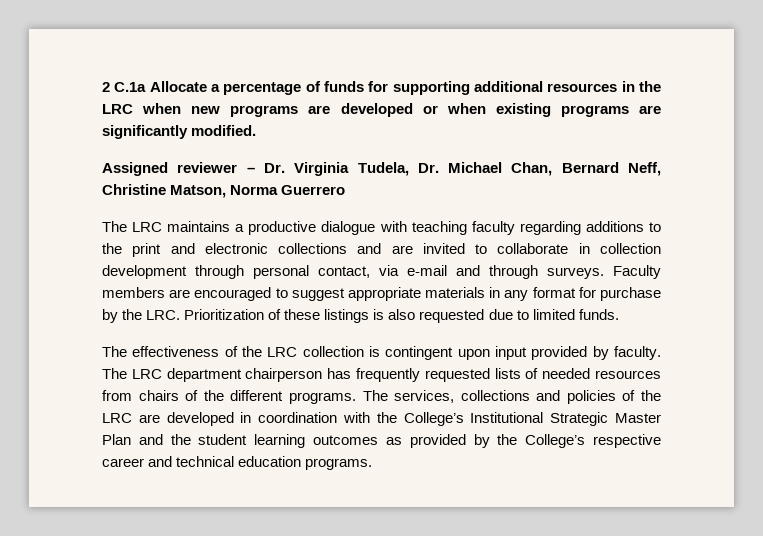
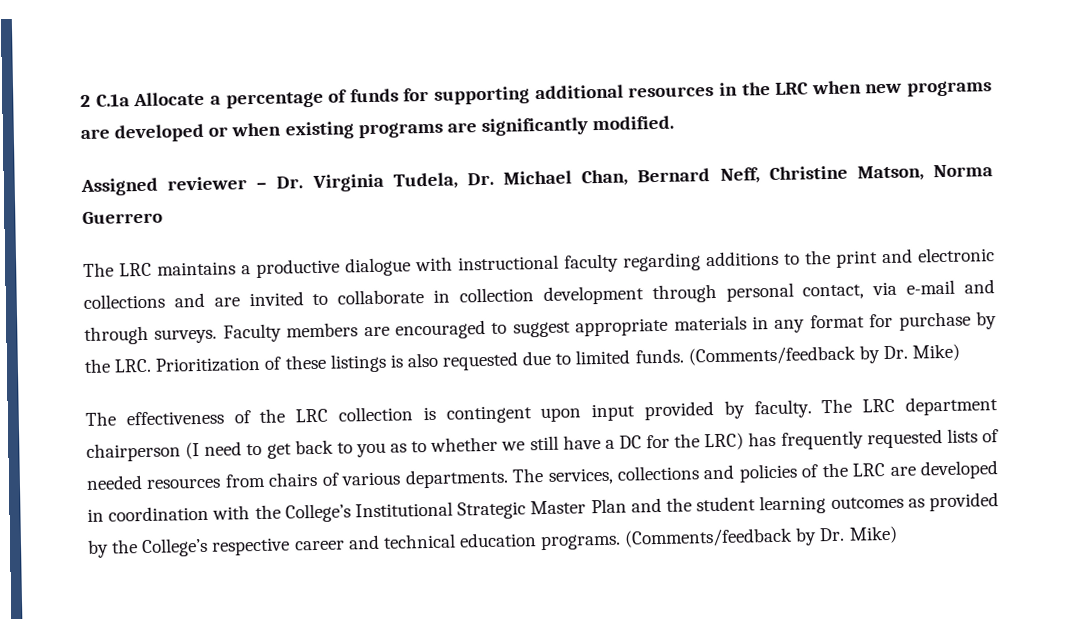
[411,221,467,235] teaching -> [458,254,559,271] instructional
(619, 314) none -> [687,343,961,366] (Comments/feedback by Dr. Mike)
(323, 375) none -> [185,432,745,460] (I need to get back to you as to whether we still have a DC for the LRC)
[203,390,356,404] the different programs. -> [341,468,509,489] various departments.
(373, 464) none -> [624,525,898,548] (Comments/feedback by Dr. Mike)

